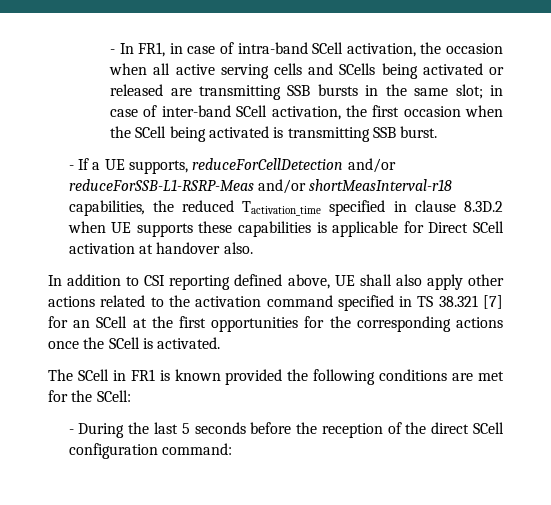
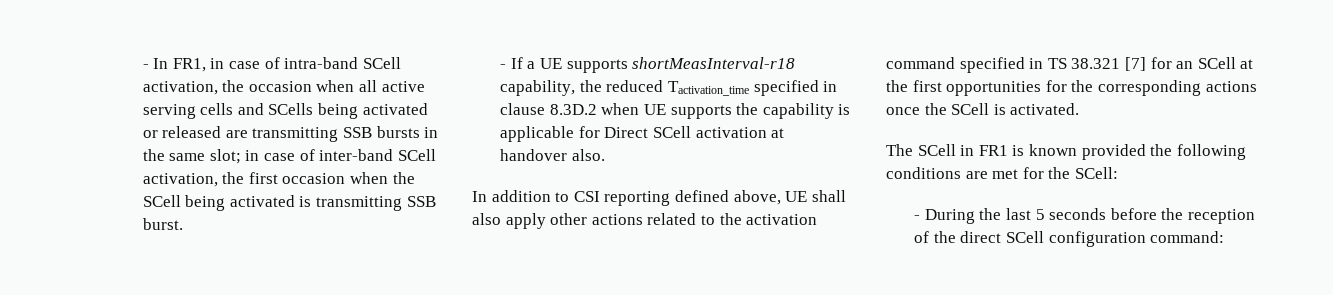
[128,158,396,174] [68,179,453,194] [68,200,145,216] supports, reduceForCellDetection and/or reduceForSSB-L1-RSRP-Meas and/or shortMeasInterval-r18 capabilities, -> [566,57,796,73] [500,80,576,96] supports shortMeasInterval-r18 capability,
[198,221,312,237] these capabilities -> [736,103,834,119] the capability

